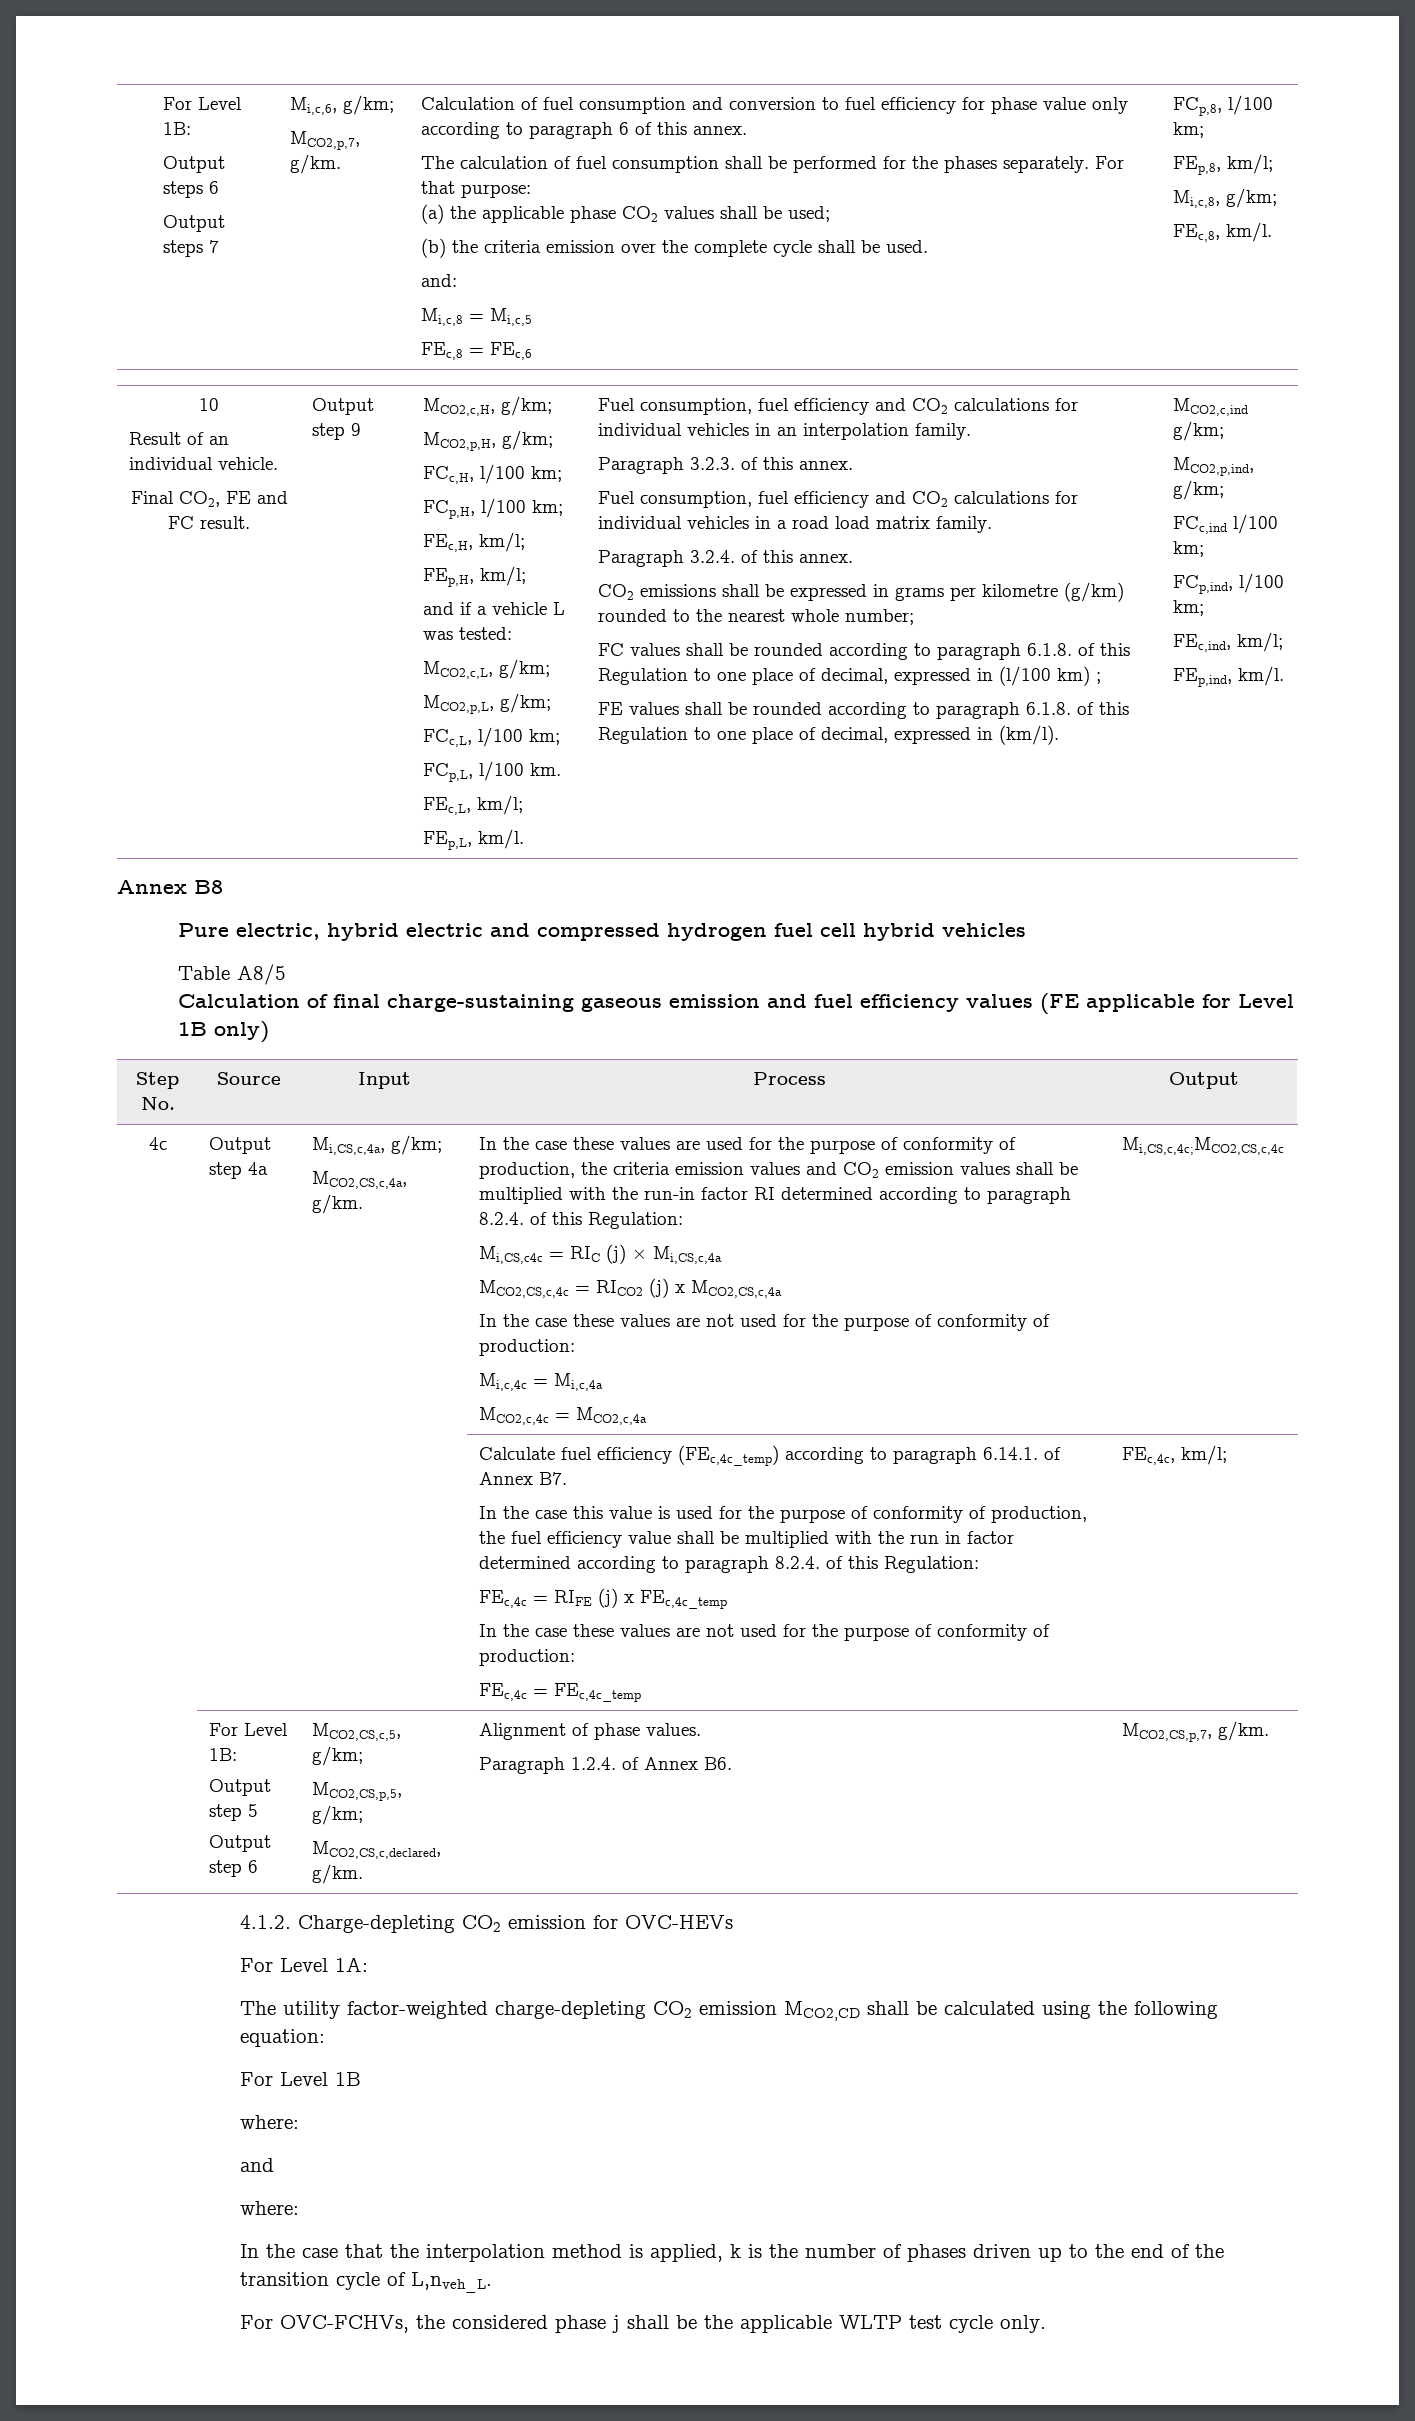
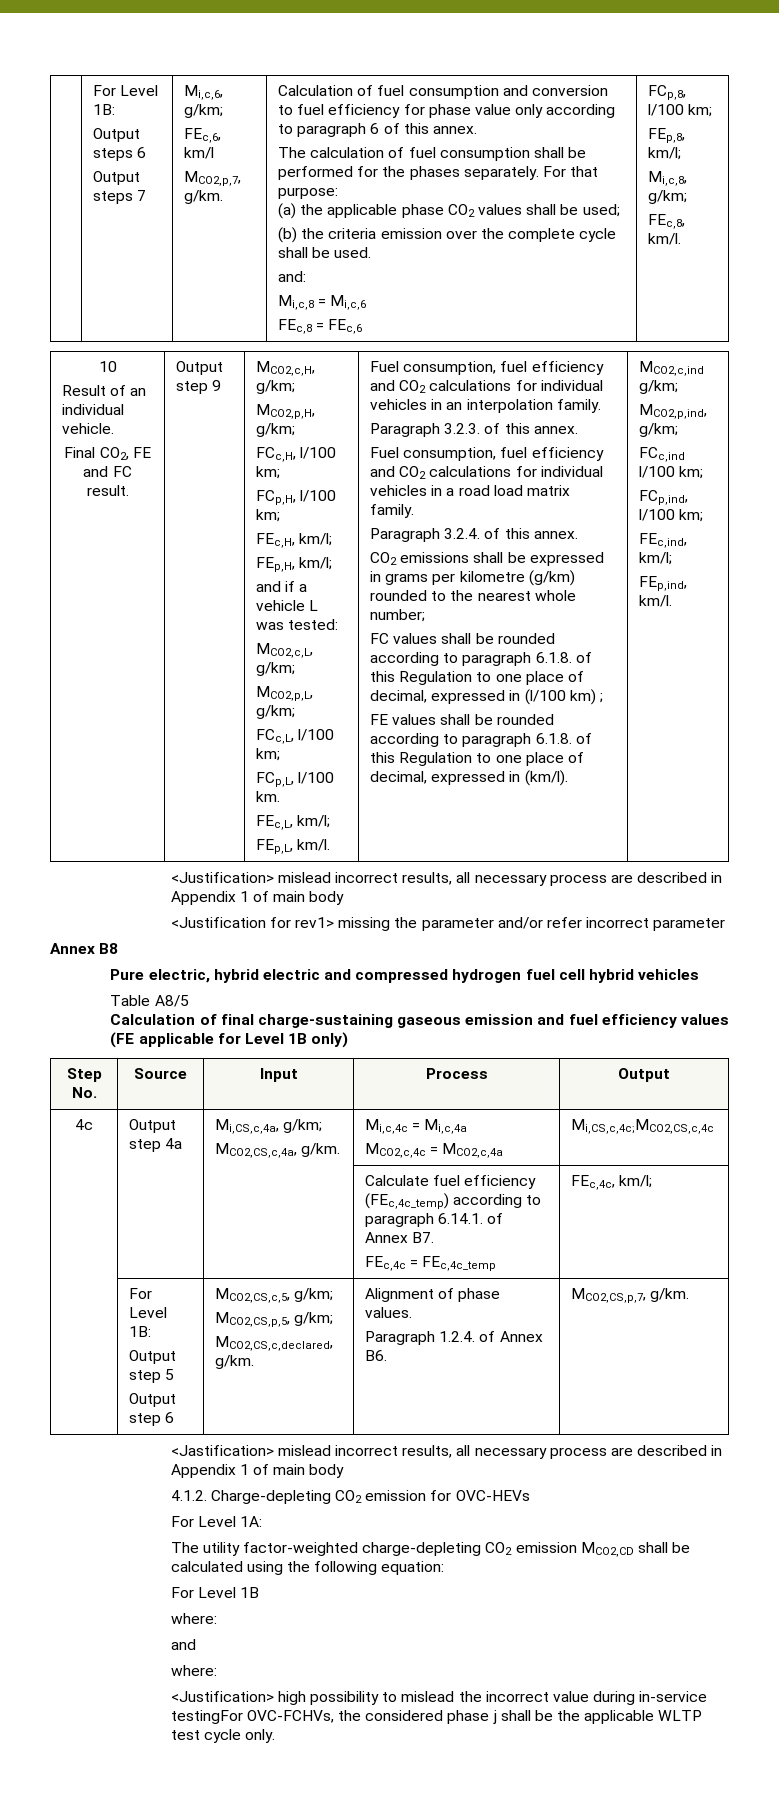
(394, 105) none -> [184,128,222,143] [184,147,215,159] // FEc,6, km/l
[489,308,532,326] Mi,c,5 -> [330,295,367,310] Mi,c,6
(1284, 676) none -> [170,872,723,886] [170,891,345,905] [170,917,726,931] // <Justification> mislead incorrect results, all necessary process are described in Appendix 1 of main body // <Justification for rev1> missing the parameter and/or refer incorrect parameter
[478,1137,1016,1154] [478,1162,1078,1179] [478,1187,1071,1204] [478,1212,683,1229] [478,1244,722,1264] [478,1278,782,1298] [478,1314,1050,1331] [478,1339,575,1356] In the case these values are used for the purpose of conformity of production, the criteria emission values and CO2 emission values shall be multiplied with the run-in factor RI determined according to paragraph 8.2.4. of this Regulation: // Mi,CS,c4c = RIC (j) × Mi,CS,c,4a // MCO2,CS,c,4c = RICO2 (j) x MCO2,CS,c,4a // In the case these values are not used for the purpose of conformity of production: // -> (341, 1150) none
[478,1506,1087,1523] [478,1531,1014,1548] [478,1556,979,1573] [478,1588,727,1609] [478,1624,1050,1641] [478,1649,575,1666] // In the case this value is used for the purpose of conformity of production, the fuel efficiency value shall be multiplied with the run in factor determined according to paragraph 8.2.4. of this Regulation: // FEc,4c = RIFE (j) x FEc,4c_temp // In the case these values are not used for the purpose of conformity of production: -> (435, 1237) none
(1269, 1731) none -> [170,1445,723,1459] [170,1464,345,1478] // <Jastification> mislead incorrect results, all necessary process are described in Appendix 1 of main body
[239,2244,1224,2262] [239,2272,492,2293] [239,2315,273,2329] In the case that the interpolation method is applied, k is the number of phases driven up to the end of the transition cycle of L,nveh_L. // For -> [170,1691,708,1705] [170,1710,243,1724] <Justification> high possibility to mislead the incorrect value during in-service testingFor

